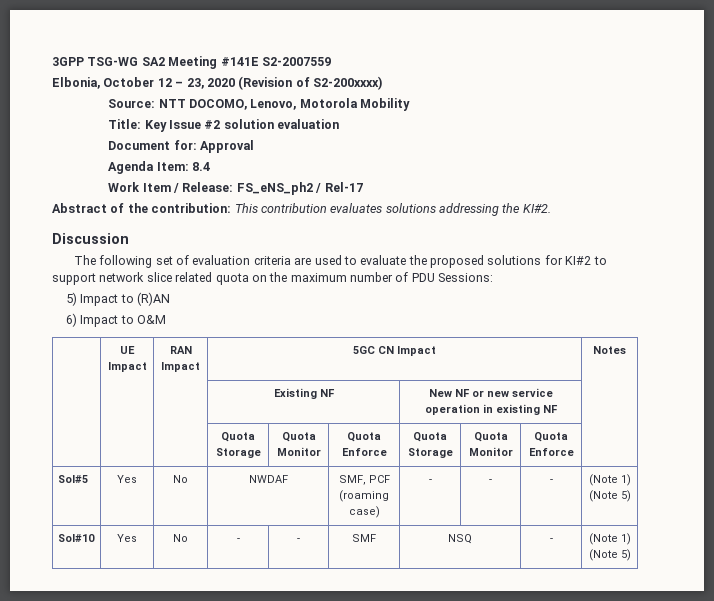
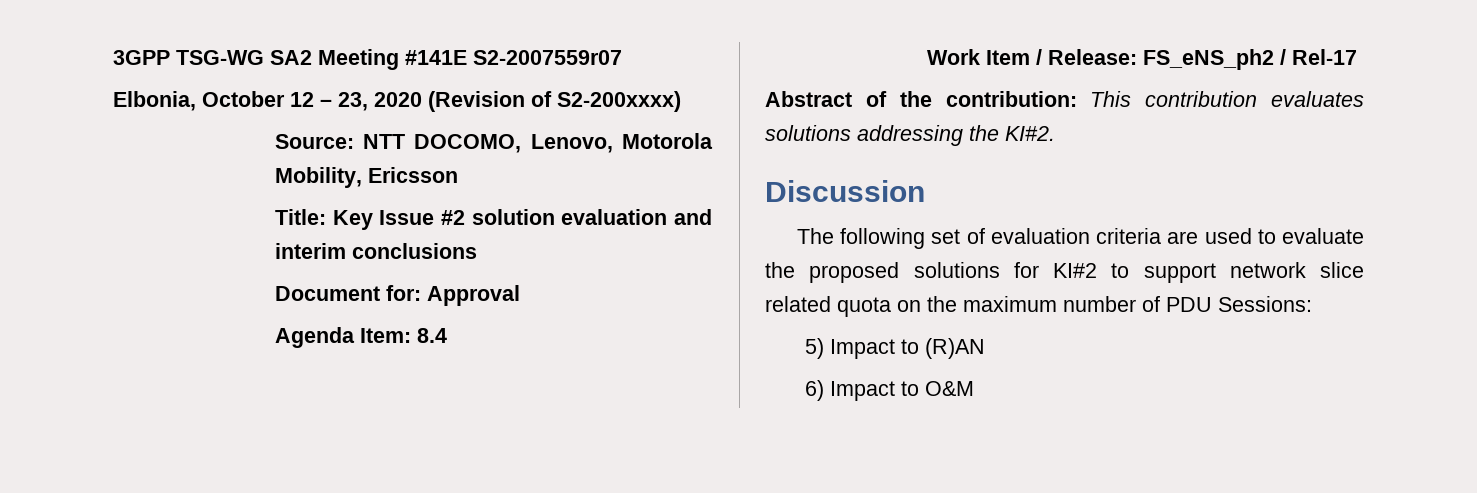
[261,57,331,66] S2-2007559 -> [473,50,622,65] S2-2007559r07
[360,98,411,111] Mobility -> [274,167,458,188] Mobility, Ericsson
(340, 124) none -> [674,209,713,225] [274,243,477,259] and interim conclusions
[120,346,135,354] [107,362,147,372] [169,346,192,354] [161,362,200,372] [353,346,437,356] [593,346,626,354] [273,388,335,399] [428,388,553,397] [424,404,558,415] [221,432,255,442] [215,448,261,458] [281,432,316,442] [276,447,321,456] [347,432,381,442] [341,448,387,456] [413,432,447,442] [407,448,453,458] [473,432,508,442] [468,447,513,456] [534,432,568,442] [528,448,574,456] [57,475,88,483] [117,475,137,483] [173,475,188,483] [248,475,288,483] [338,475,390,485] [339,490,389,502] [348,506,380,518] [428,479,432,483] [489,479,492,483] [549,479,553,483] [588,474,631,486] [588,490,631,502] [57,534,95,542] [117,534,137,542] [173,534,188,542] [236,538,240,542] [297,538,300,542] [352,534,376,542] [448,534,473,544] [549,538,553,542] [588,533,631,545] [588,549,631,561] // | UE Impact | RAN Impact | 5GC CN Impact | Notes // | | | Existing NF | New NF or new service operation in existing NF | // | | | Quota Storage | Quota Monitor | Quota Enforce | Quota Storage | Quota Monitor | Quota Enforce | // Sol#5 | Yes | No | NWDAF | SMF, PCF (roaming case) | - | - | - | (Note 1) (Note 5) // Sol#10 | Yes | No | - | - | SMF | NSQ | - | (Note 1) (Note 5) -> (975, 388) none

